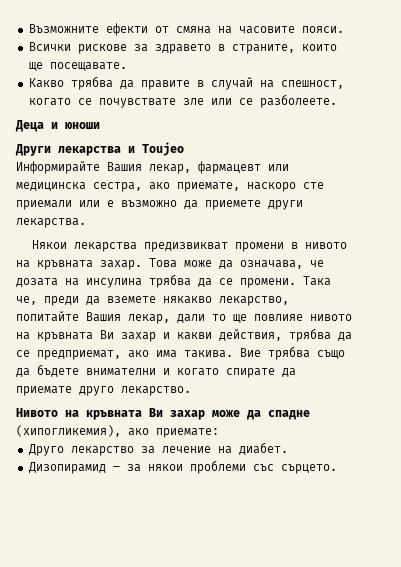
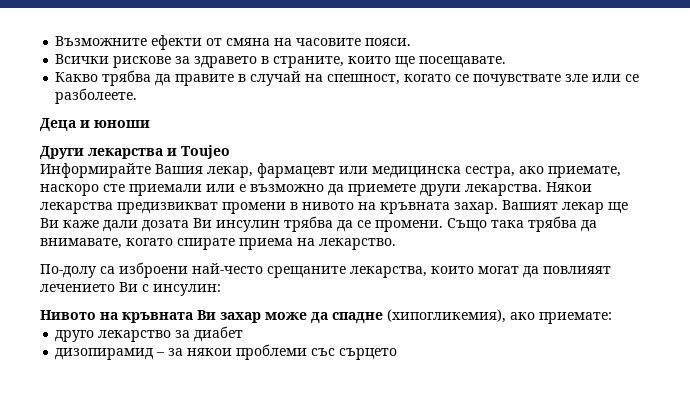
(86, 223) // -> (542, 190) none
[149,258,324,269] [16,274,331,288] [16,296,289,306] [16,311,352,324] [16,328,352,342] [16,346,345,360] [16,364,296,378] [16,386,191,396] Това може да означава, че дозата на инсулина трябва да се промени. Така че, преди да вземете някакво лекарство, попитайте Вашия лекар, дали то ще повлияе нивото на кръвната Ви захар и какви действия, трябва да се предприемат, ако има такива. Вие трябва също да бъдете внимателни и когато спирате да приемате друго лекарство. -> [502,200,628,214] [40,216,597,232] [40,238,396,250] [40,262,611,278] [40,282,221,296] Вашият лекар ще Ви каже дали дозата Ви инсулин трябва да се промени. Също така трябва да внимавате, когато спирате приема на лекарство. // По-долу са изброени най-често срещаните лекарства, които могат да повлияят лечението Ви с инсулин:
[28,444,64,456] Друго -> [55,330,95,342] друго
[161,442,288,455] [28,462,106,474] лечение на диабет. // Дизопирамид -> [194,326,244,342] [55,348,154,360] диабет // дизопирамид
[280,464,337,474] сърцето. -> [339,348,398,360] сърцето

